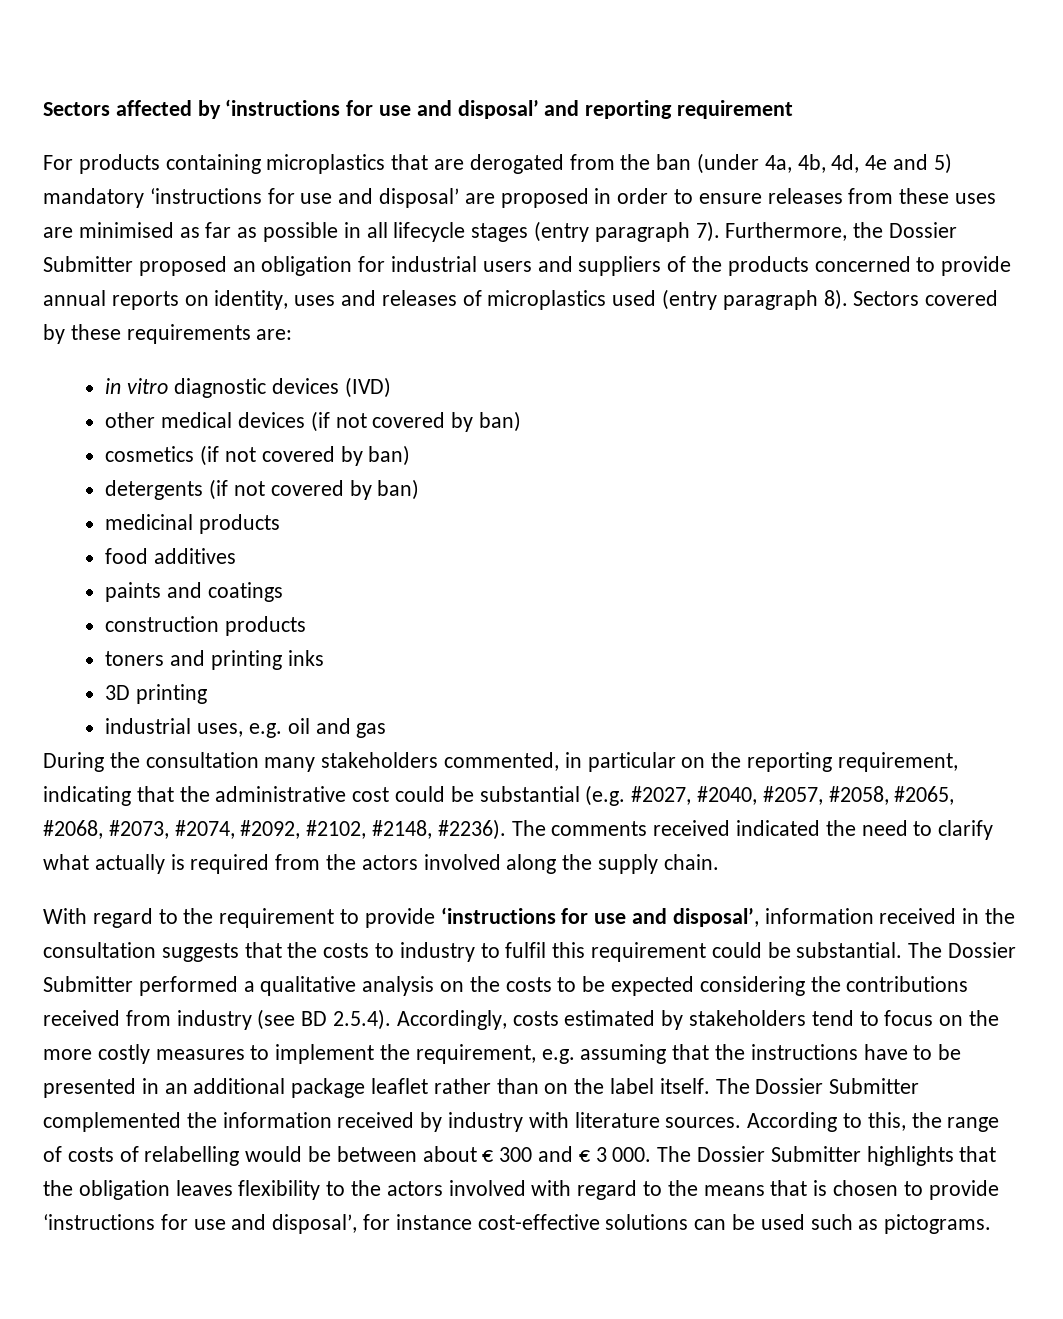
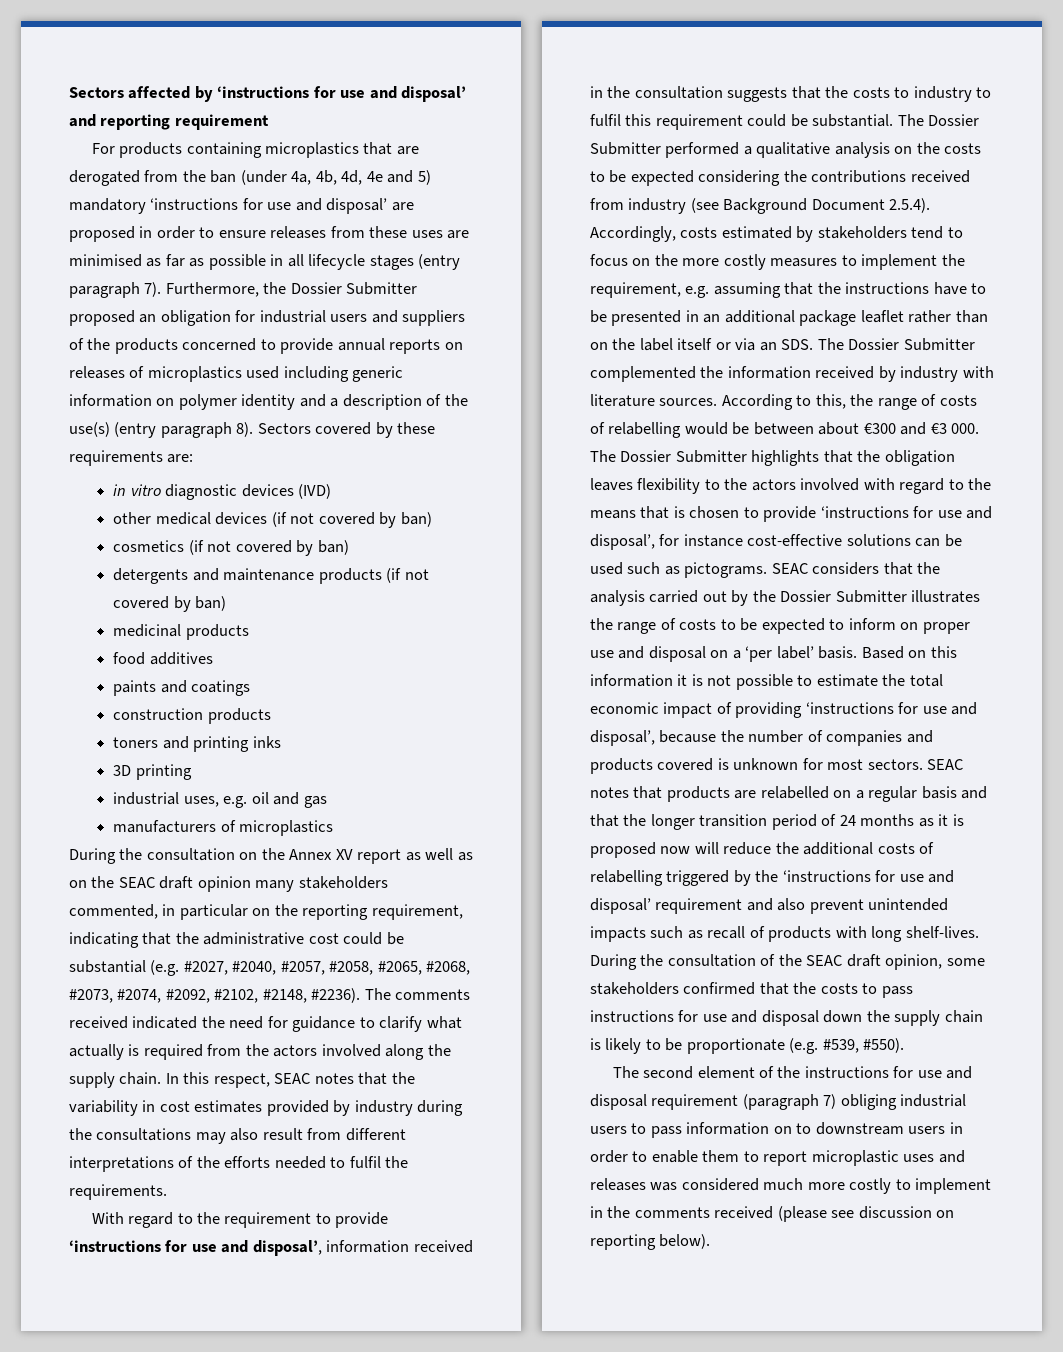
[214,290,377,310] identity, uses and -> (463, 346) none
(657, 298) none -> [283,366,404,382] [69,394,468,410] [69,422,110,437] including generic information on polymer identity and a description of the use(s)
(204, 490) none -> [192,568,382,584] and maintenance products
[43,752,259,772] // During the consultation -> [113,820,334,836] [69,848,473,864] [69,876,251,892] // manufacturers of microplastics // During the consultation on the Annex XV report as well as on the SEAC draft opinion
(908, 828) none -> [267,1016,356,1032] for guidance
(719, 862) none -> [165,1072,415,1088] [69,1100,464,1116] [69,1128,406,1144] [69,1156,409,1172] [69,1184,167,1200] In this respect, SEAC notes that the variability in cost estimates provided by industry during the consultations may also result from different interpretations of the efforts needed to fulfil the requirements.
[301,1011,328,1026] BD -> [723,198,885,214] Background Document
[659,1078,710,1094] itself. -> [677,338,814,351] itself or via an SDS.
[482,1146,607,1162] € 300 and € 3 -> [863,422,947,435] €300 and €3
(992, 1224) none -> [771,562,941,575] [590,590,981,606] [590,618,970,634] [590,646,957,662] [590,674,943,690] [590,702,978,718] [590,730,933,746] [590,758,964,774] [590,786,988,802] [590,814,964,830] [590,842,935,858] [590,870,955,886] [590,898,949,914] [590,926,979,942] [590,954,985,970] [590,982,913,998] [590,1010,983,1026] [590,1038,905,1054] [612,1066,973,1079] [590,1094,967,1110] [590,1122,963,1138] [590,1150,965,1166] [590,1178,992,1194] [590,1206,955,1222] [590,1234,711,1250] SEAC considers that the analysis carried out by the Dossier Submitter illustrates the range of costs to be expected to inform on proper use and disposal on a ‘per label’ basis. Based on this information it is not possible to estimate the total economic impact of providing ‘instructions for use and disposal’, because the number of companies and products covered is unknown for most sectors. SEAC notes that products are relabelled on a regular basis and that the longer transition period of 24 months as it is proposed now will reduce the additional costs of relabelling triggered by the ‘instructions for use and disposal’ requirement and also prevent unintended impacts such as recall of products with long shelf-lives. During the consultation of the SEAC draft opinion, some stakeholders confirmed that the costs to pass instructions for use and disposal down the supply chain is likely to be proportionate (e.g. #539, #550). // The second element of the instructions for use and disposal requirement (paragraph 7) obliging industrial users to pass information on to downstream users in order to enable them to report microplastic uses and releases was considered much more costly to implement in the comments received (please see discussion on reporting below).

